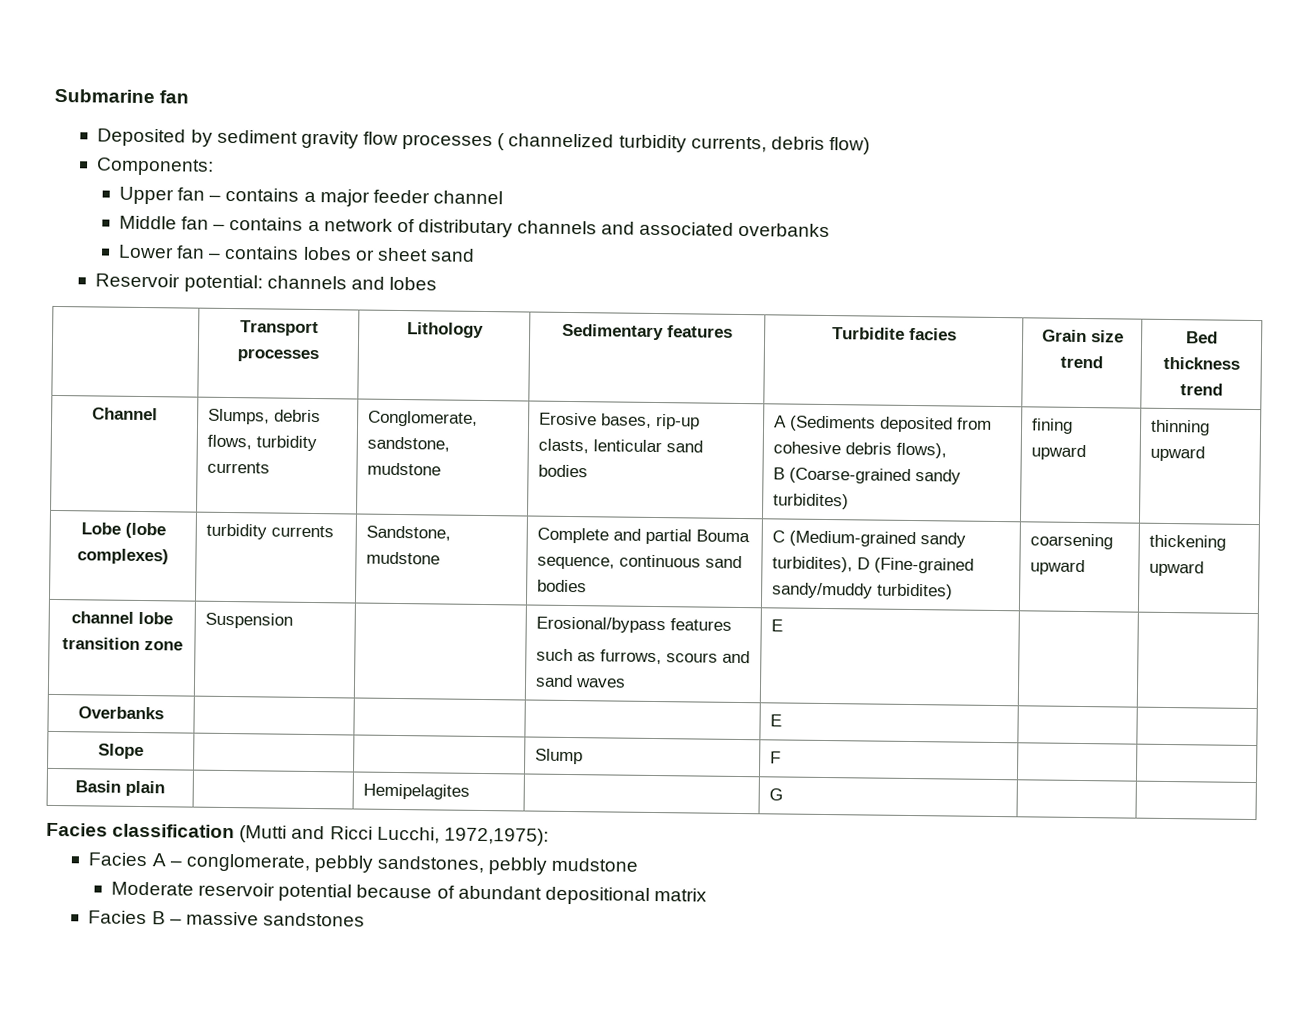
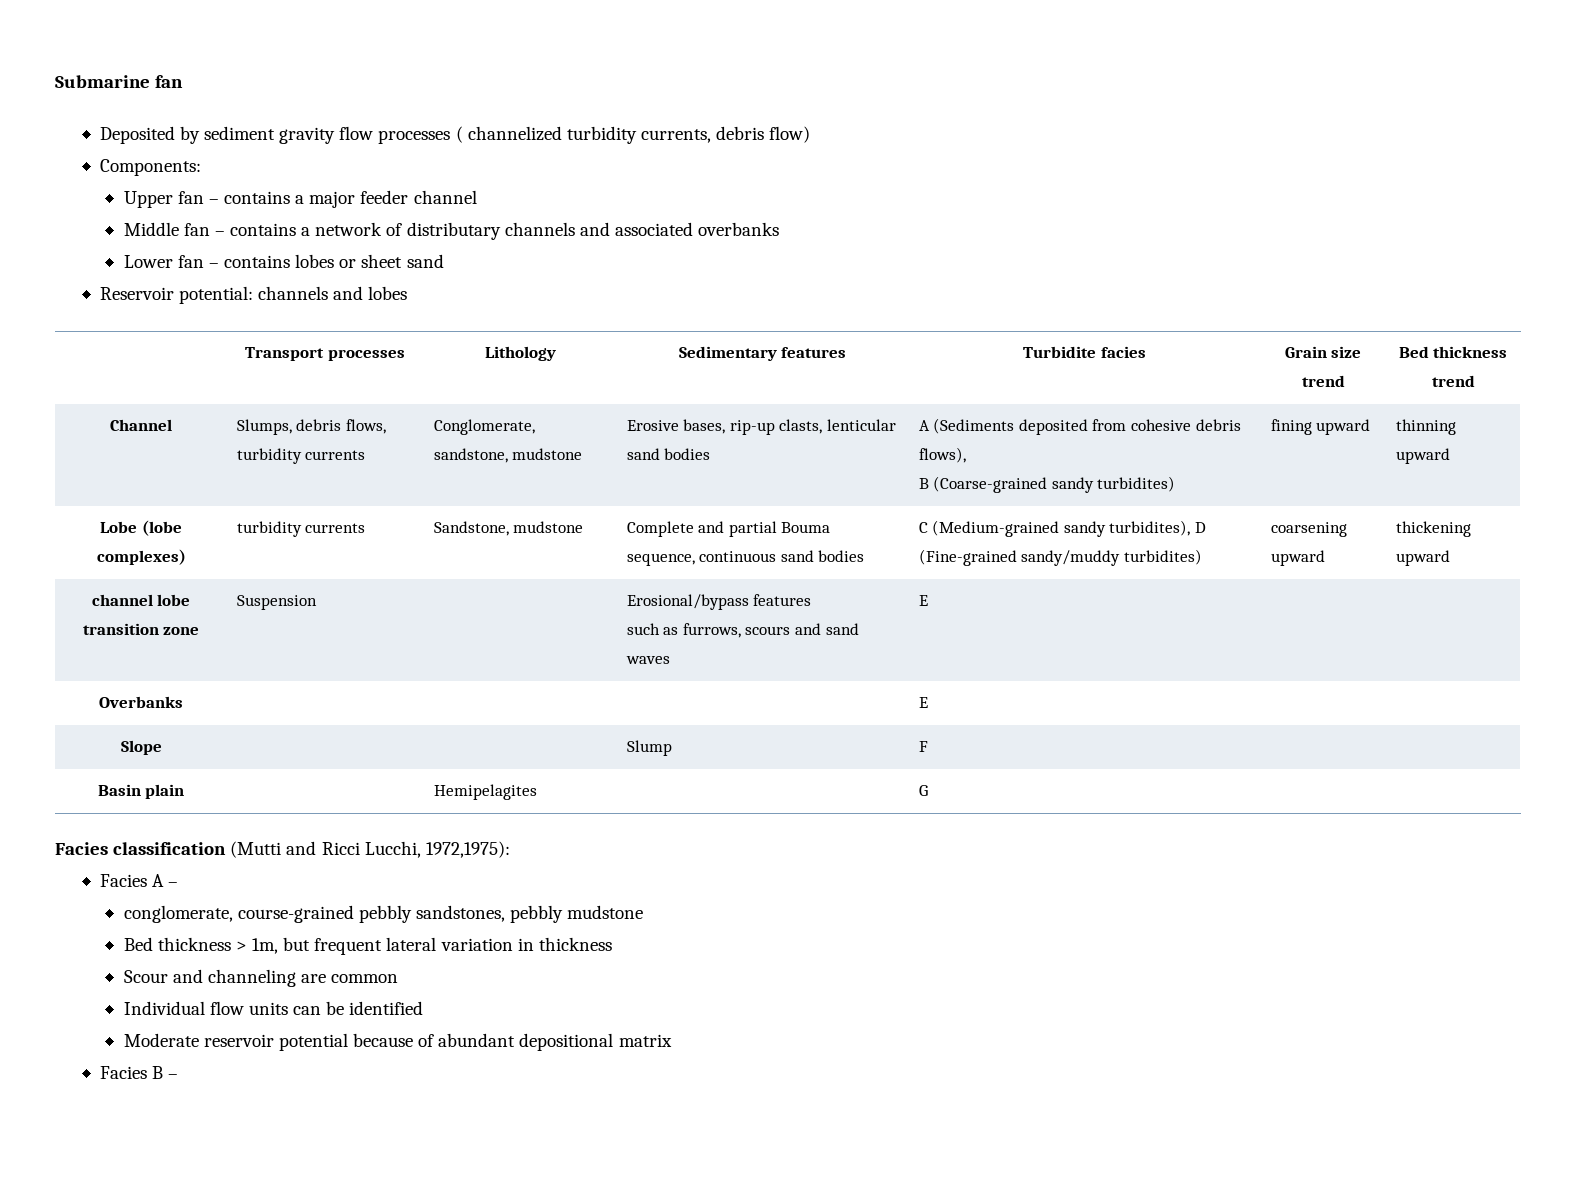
[185,853,311,872] conglomerate, -> [123,905,354,923] // conglomerate, course-grained
(639, 864) none -> [123,937,612,955] [123,969,399,987] [123,1001,424,1015] // Bed thickness > 1m, but frequent lateral variation in thickness // Scour and channeling are common // Individual flow units can be identified
[185,911,365,927] massive sandstones -> (179, 1076) none

